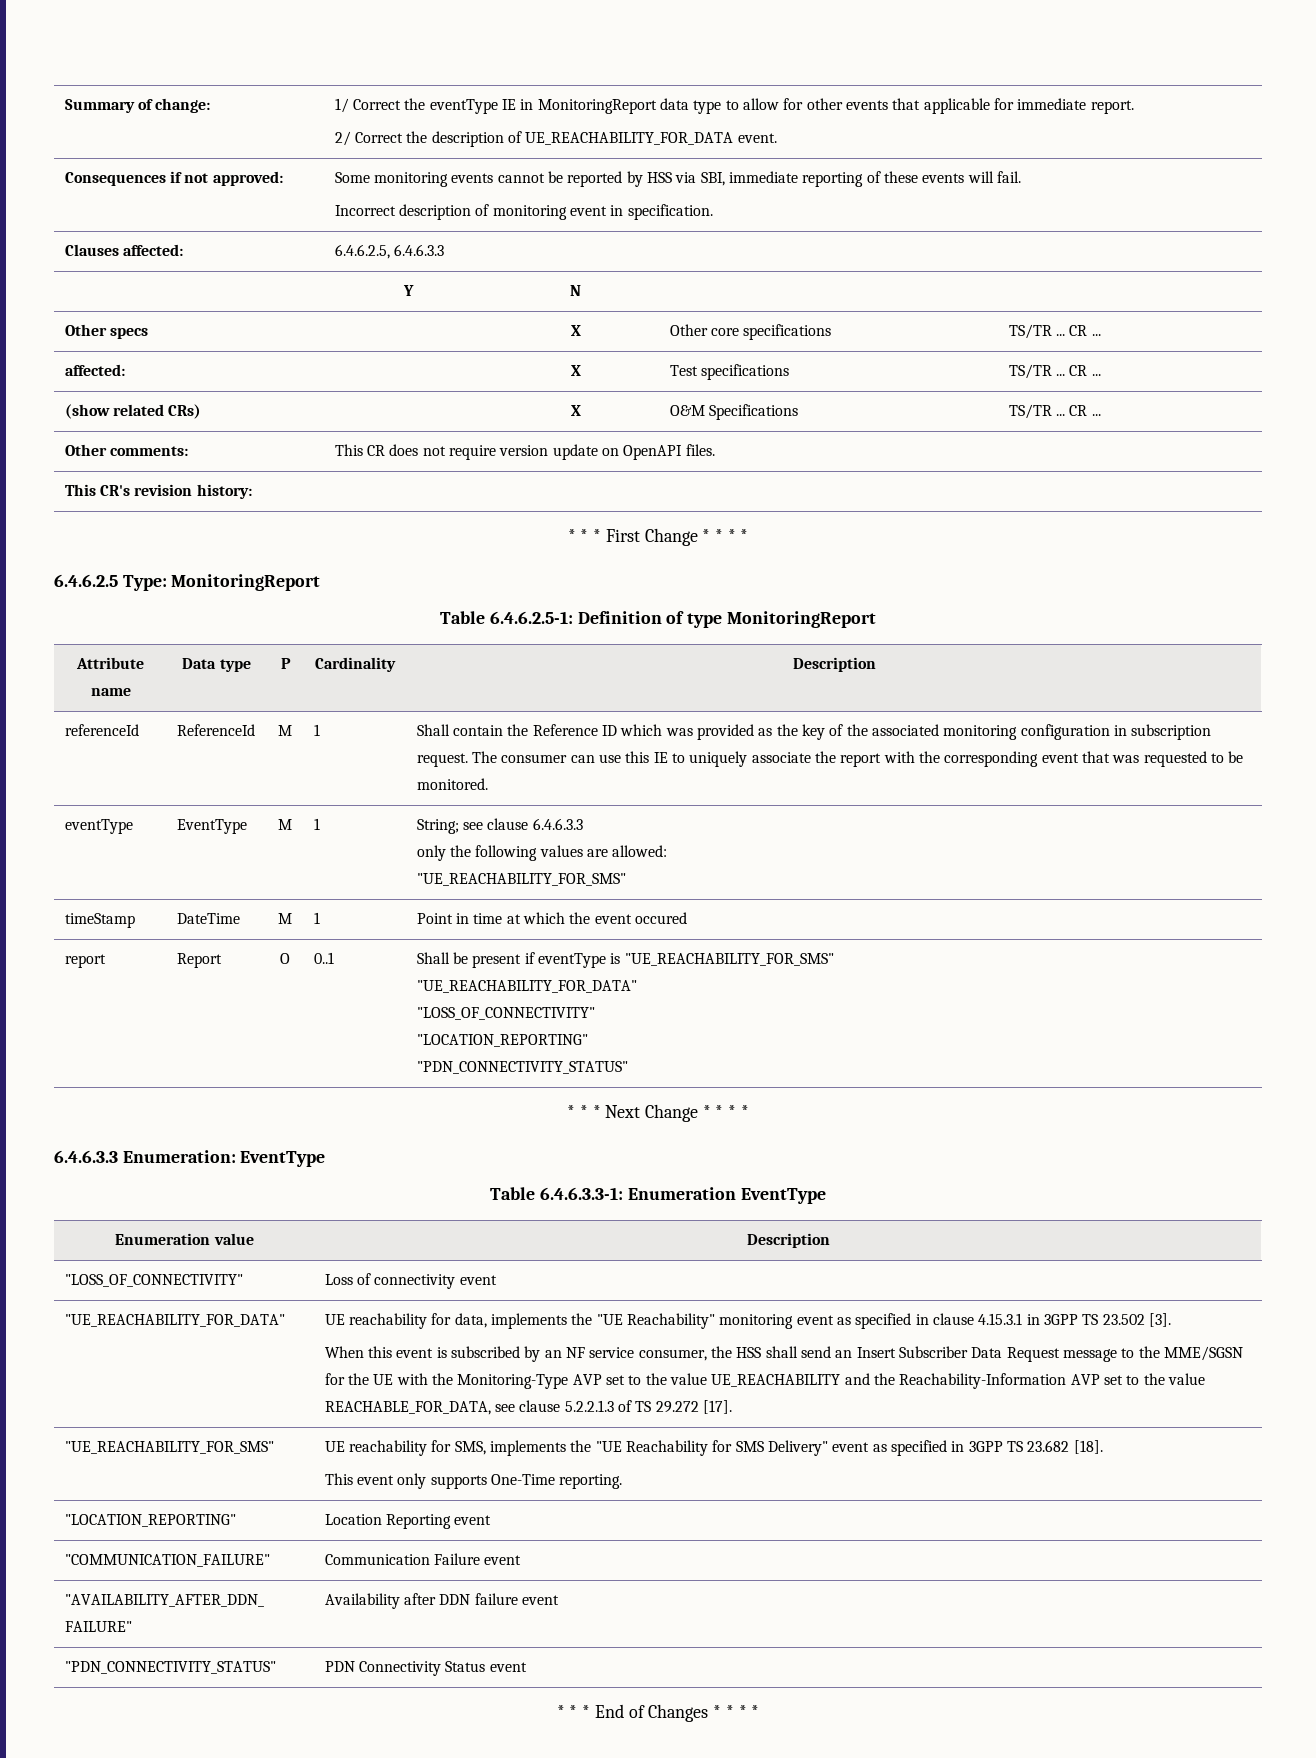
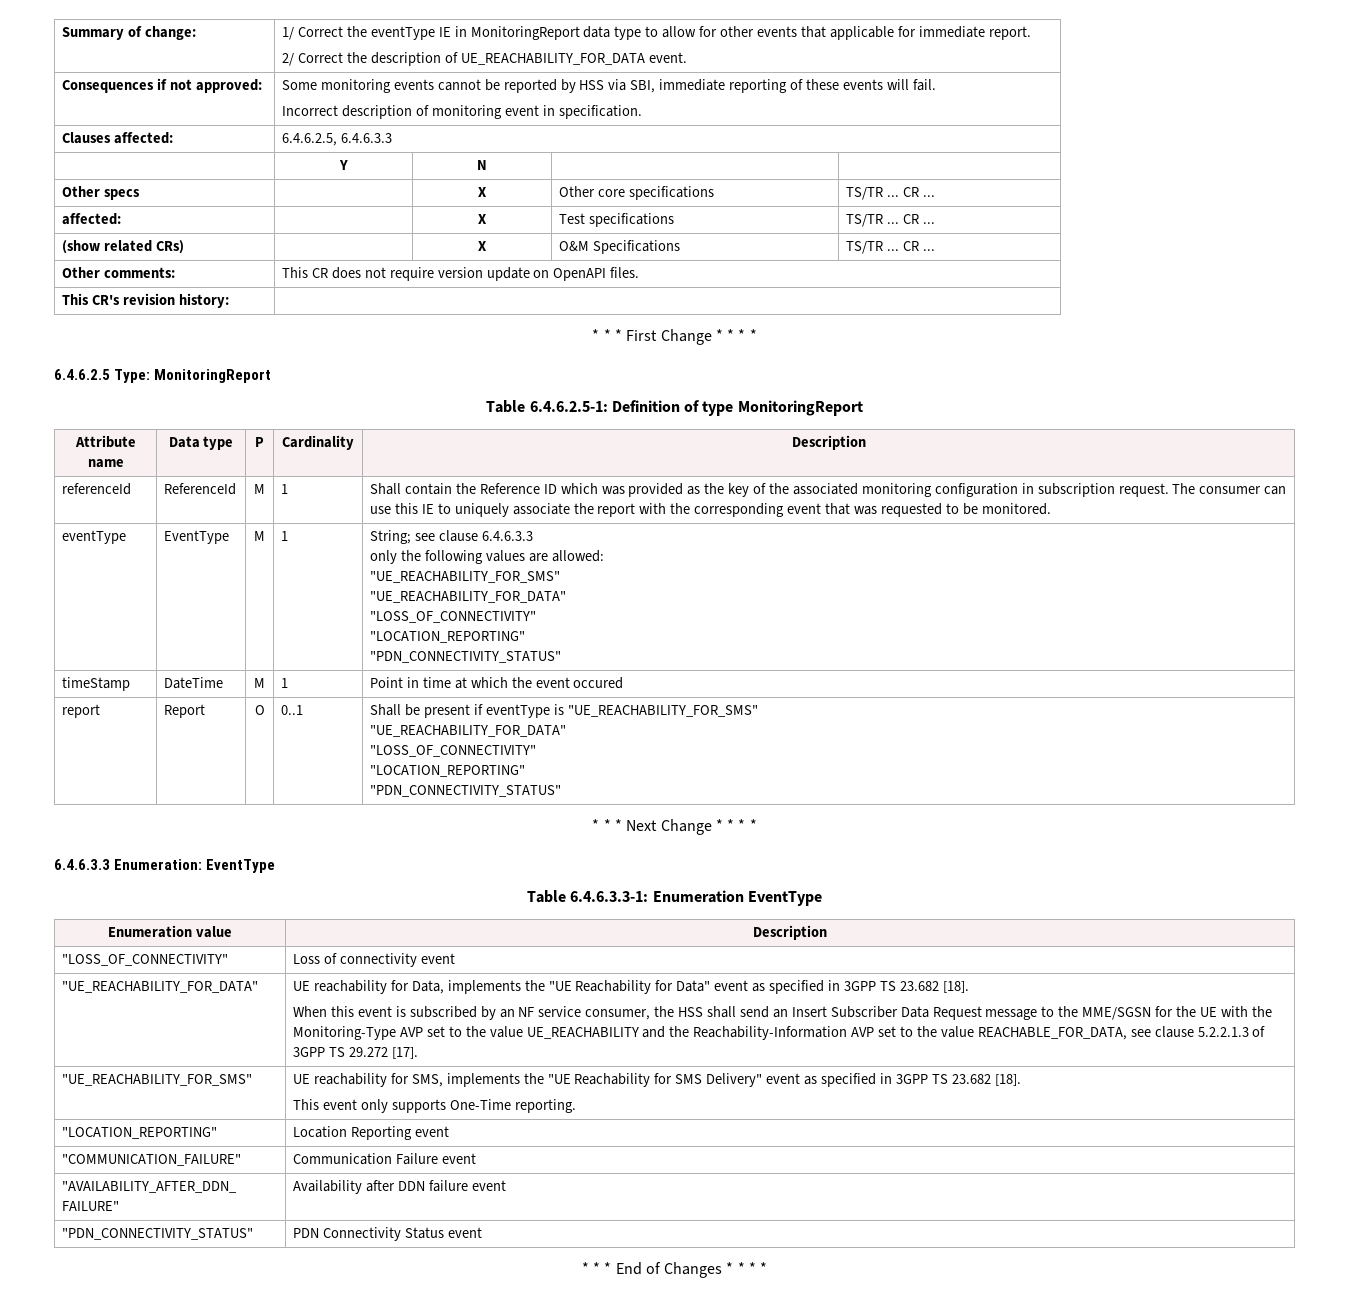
(626, 879) none -> [370,591,567,603] [370,611,537,623] [370,631,526,643] [370,651,562,663] // "UE_REACHABILITY_FOR_DATA" // "LOSS_OF_CONNECTIVITY" // "LOCATION_REPORTING" // "PDN_CONNECTIVITY_STATUS"
[454,1313,1171,1329] data, implements the "UE Reachability" monitoring event as specified in clause 4.15.3.1 in 3GPP TS 23.502 [3]. -> [411,980,969,994] Data, implements the "UE Reachability for Data" event as specified in 3GPP TS 23.682 [18].
(633, 1406) none -> [293,1047,326,1057] 3GPP

